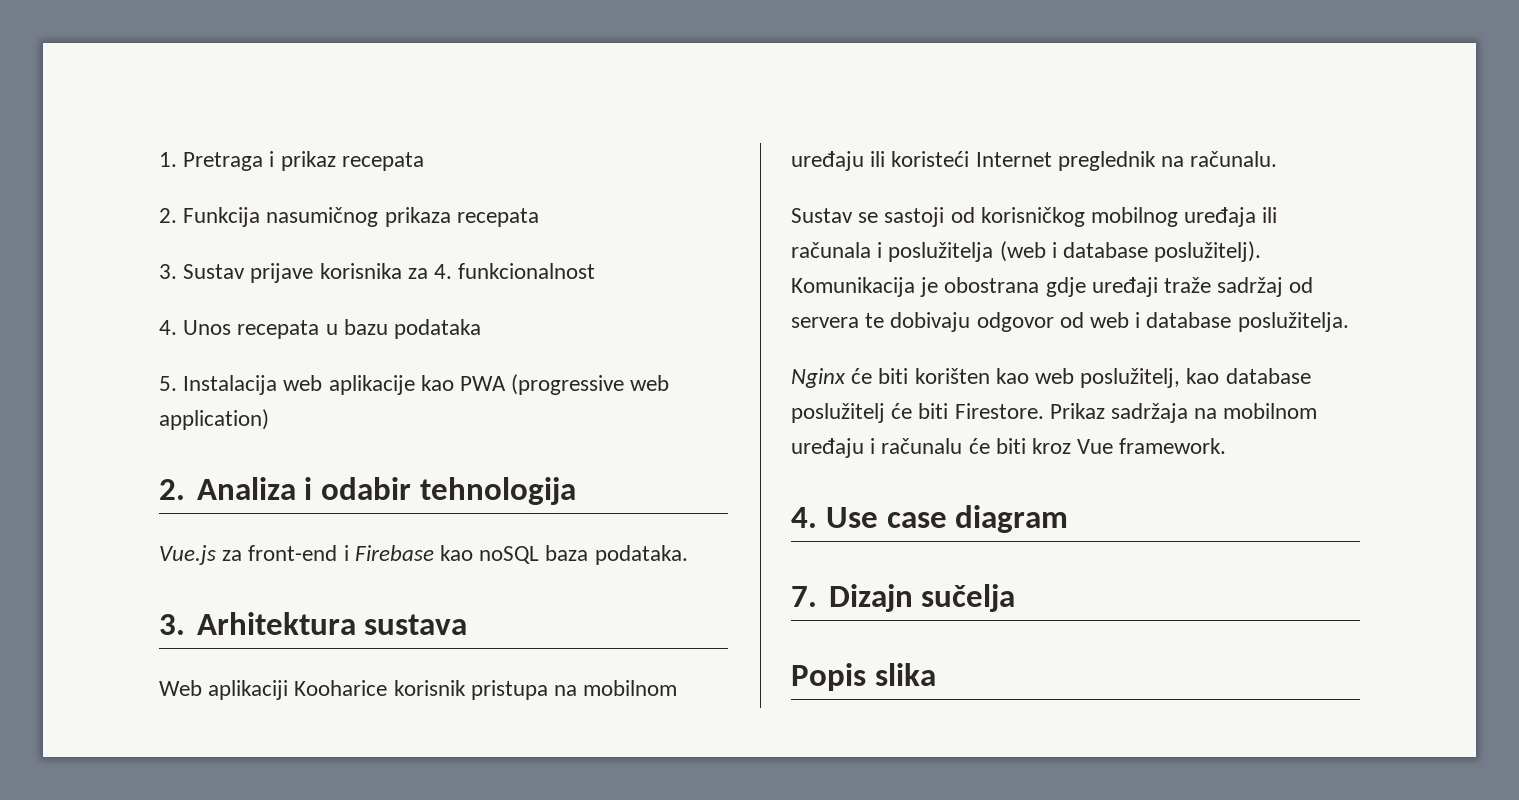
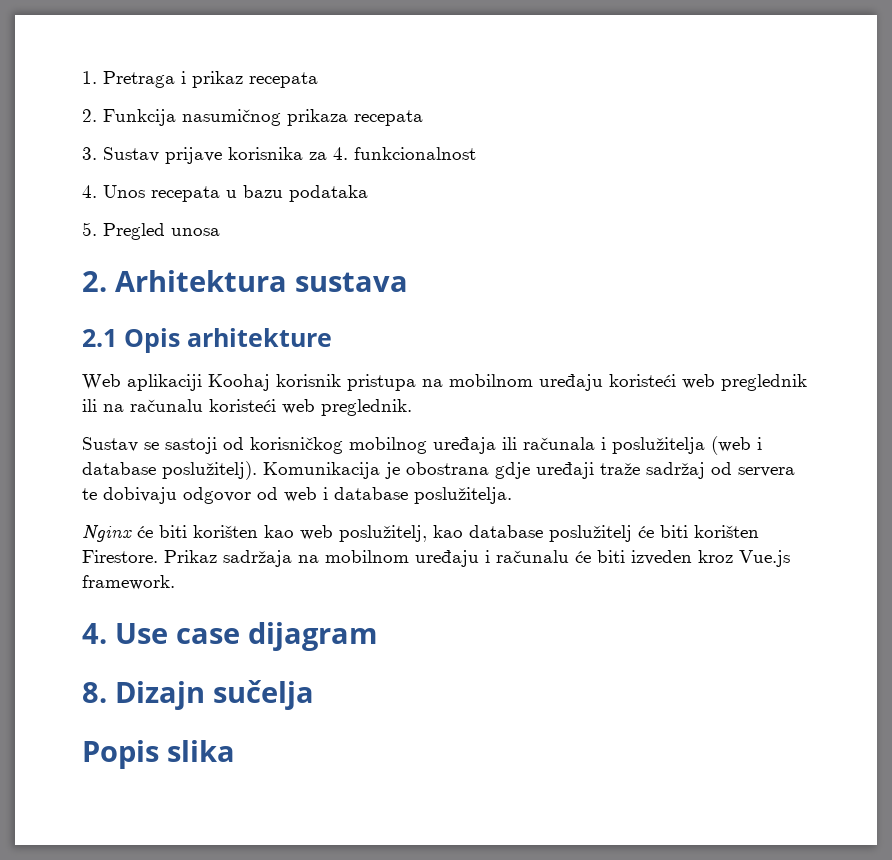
[183,374,670,395] [159,409,269,430] [159,477,576,505] [159,545,688,565] [159,614,185,635] Instalacija web aplikacije kao PWA (progressive web application) // 2. Analiza i odabir tehnologija // Vue.js za front-end i Firebase kao noSQL baza podataka. // 3. -> [103,223,220,240] [82,271,107,292] Pregled unosa // 2.
(468, 624) none -> [82,328,332,353] // 2.1 Opis arhitekture
[294,680,388,696] Kooharice -> [208,374,270,391] Koohaj
[870,151,1278,171] ili koristeći Internet preglednik na računalu. -> [609,374,807,391] [82,399,412,416] koristeći web preglednik ili na računalu koristeći web preglednik.
(949, 411) none -> [694,525,759,538] korišten
[1032,438,1114,454] kroz Vue -> [631,550,790,567] izveden kroz Vue.js
[955,505,1069,533] [791,586,817,607] diagram // 7. -> [248,622,377,651] [82,682,107,703] dijagram // 8.

